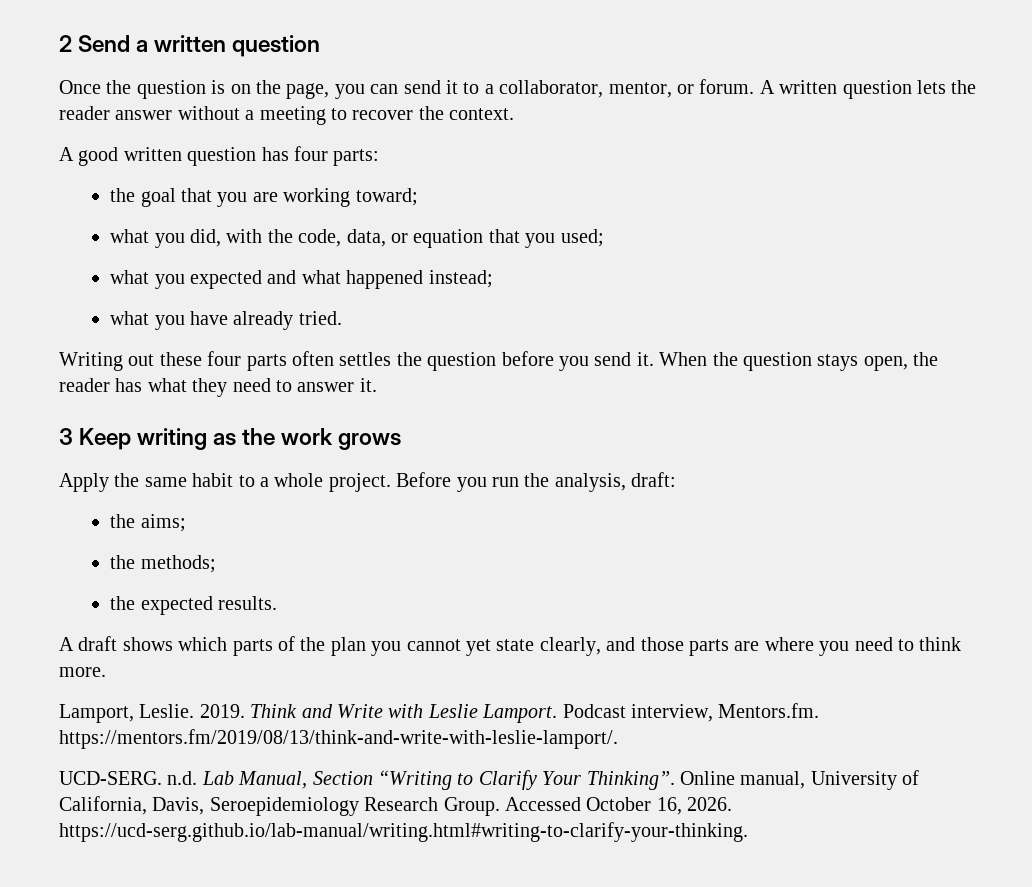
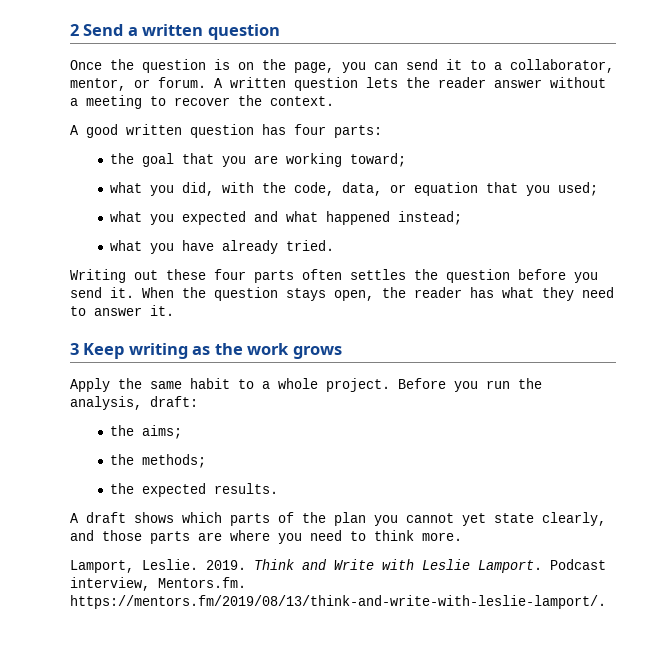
[59,770,920,790] [59,796,733,816] [59,822,748,842] // UCD-SERG. n.d. Lab Manual, Section “Writing to Clarify Your Thinking”. Online manual, University of California, Davis, Seroepidemiology Research Group. Accessed October 16, 2026. https://ucd-serg.github.io/lab-manual/writing.html#writing-to-clarify-your-thinking. -> (606, 602) none

